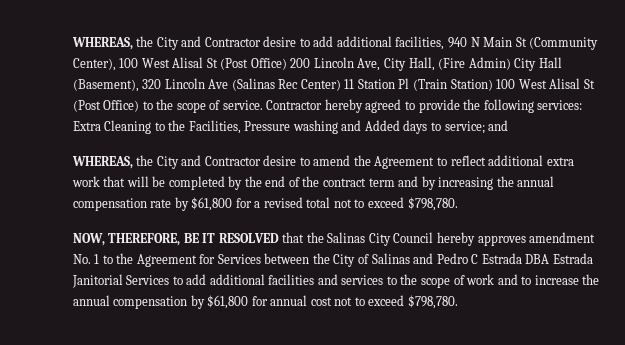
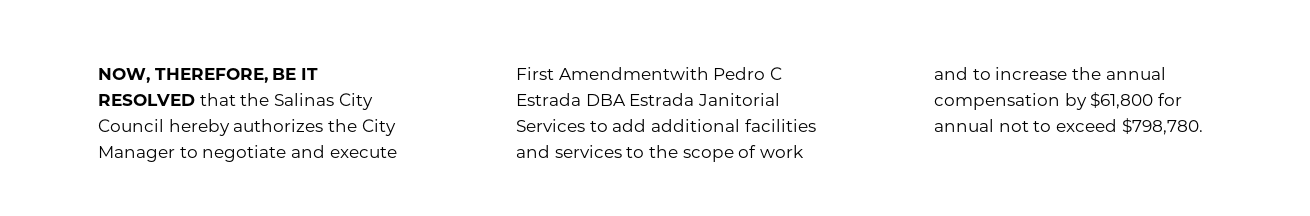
[71,36,599,50] [72,57,562,71] [72,78,595,92] [72,99,583,113] [72,120,509,134] [71,155,574,169] [71,176,555,190] [72,197,458,211] WHEREAS, the City and Contractor desire to add additional facilities, 940 N Main St (Community Center), 100 West Alisal St (Post Office) 200 Lincoln Ave, City Hall, (Fire Admin) City Hall (Basement), 320 Lincoln Ave (Salinas Rec Center) 11 Station Pl (Train Station) 100 West Alisal St (Post Office) to the scope of service. Contractor hereby agreed to provide the following services: Extra Cleaning to the Facilities, Pressure washing and Added days to service; and // WHEREAS, the City and Contractor desire to amend the Agreement to reflect additional extra work that will be completed by the end of the contract term and by increasing the annual compensation rate by $61,800 for a revised total not to exceed $798,780. // -> (98, 75) none
[477,232,596,246] [72,253,434,267] approves amendment No. 1 to the Agreement for Services between the City of Salinas and -> [233,119,396,136] [98,145,397,162] [516,67,709,80] authorizes the City Manager to negotiate and execute First Amendmentwith
[310,297,332,306] cost -> (995, 125) none

